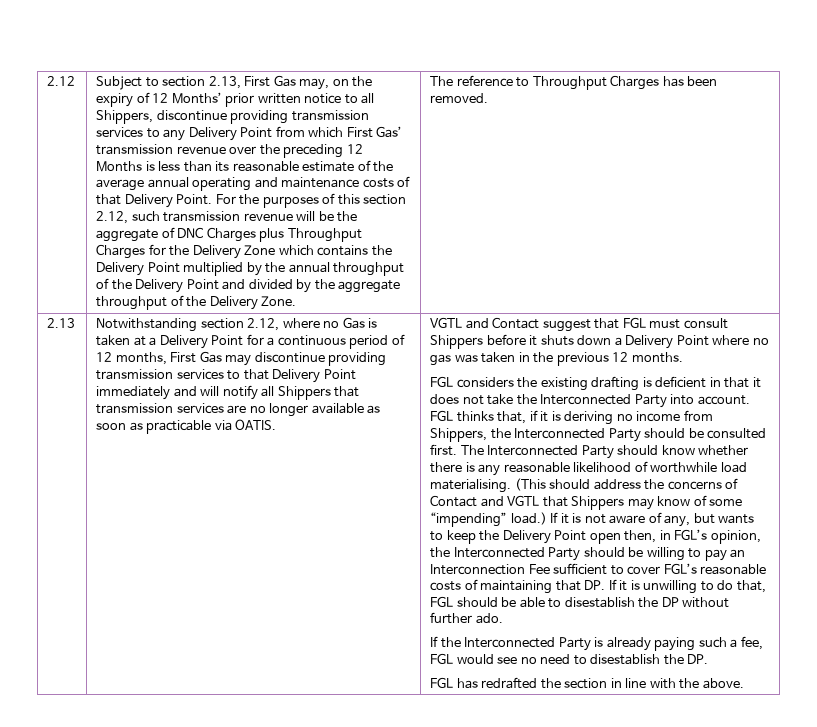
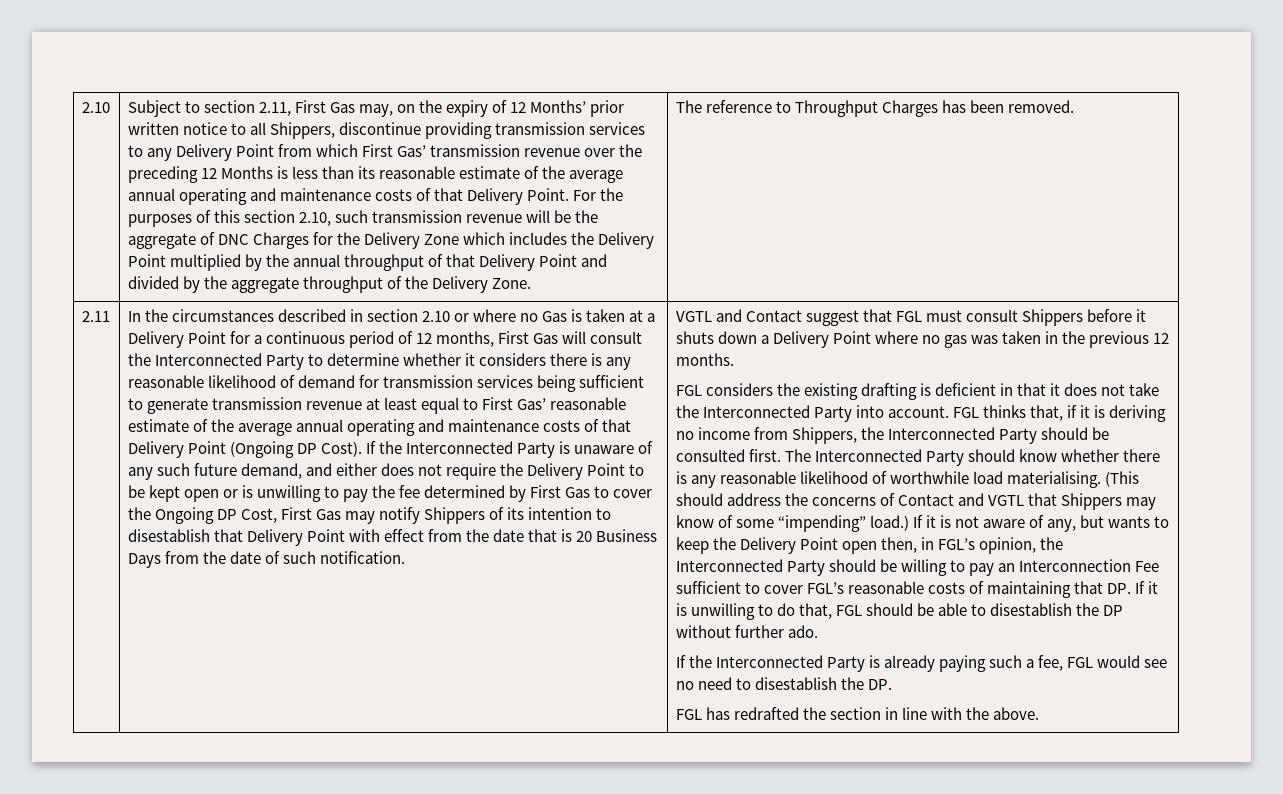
[47,76,76,86] 2.12 -> [81,102,110,113] 2.10
[208,76,241,89] 2.13, -> [258,102,291,116] 2.11,
[96,211,129,224] 2.12, -> [298,212,331,226] 2.10,
[259,228,362,242] [96,244,146,259] plus Throughput Charges -> (309, 240) none
[317,245,369,256] contains -> [508,232,567,245] includes
[111,279,132,290] the -> [445,254,475,267] that
[47,318,76,328] [96,318,280,332] 2.13 | Notwithstanding section 2.12, -> [81,311,110,322] [127,309,469,322] 2.11 | In the circumstances described in section 2.10 or
[225,352,387,366] [96,369,356,383] [96,385,360,400] [96,403,381,417] [96,419,277,434] may discontinue providing transmission services to that Delivery Point immediately and will notify all Shippers that transmission services are no longer available as soon as practicable via OATIS. -> [562,331,643,344] [127,353,632,370] [127,375,644,392] [127,397,627,414] [127,419,632,436] [127,441,654,458] [127,463,645,480] [127,485,653,502] [127,507,612,524] [127,529,658,546] [127,551,405,568] will consult the Interconnected Party to determine whether it considers there is any reasonable likelihood of demand for transmission services being sufficient to generate transmission revenue at least equal to First Gas’ reasonable estimate of the average annual operating and maintenance costs of that Delivery Point (Ongoing DP Cost). If the Interconnected Party is unaware of any such future demand, and either does not require the Delivery Point to be kept open or is unwilling to pay the fee determined by First Gas to cover the Ongoing DP Cost, First Gas may notify Shippers of its intention to disestablish that Delivery Point with effect from the date that is 20 Business Days from the date of such notification.

